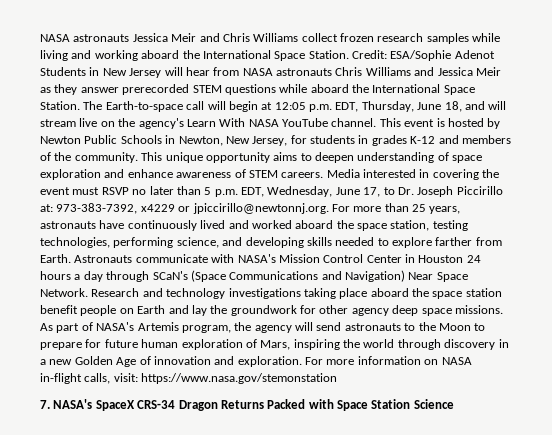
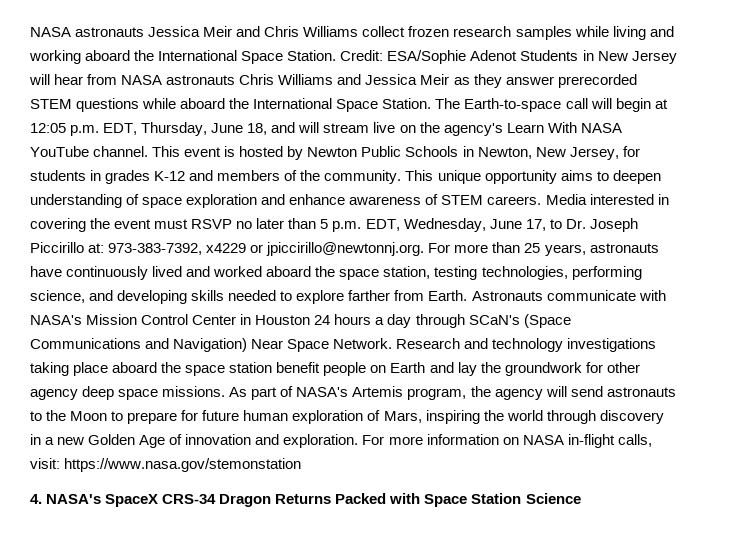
[40,400,50,409] 7. -> [30,494,42,504] 4.

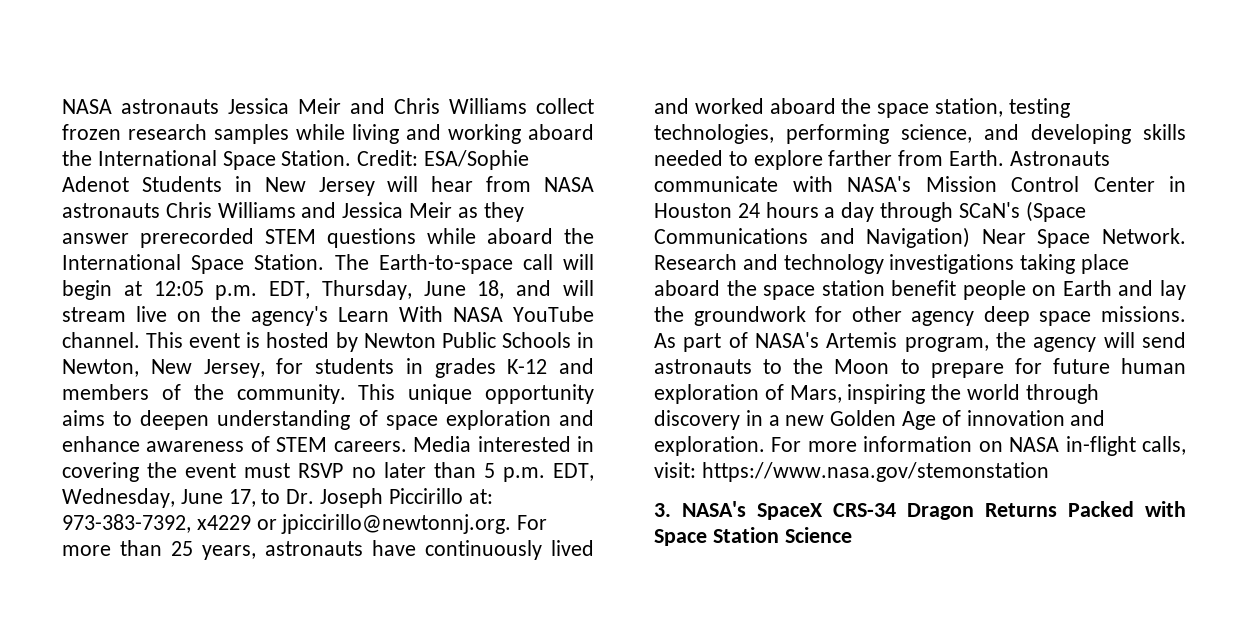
[30,494,42,504] 4. -> [654,503,671,517] 3.

